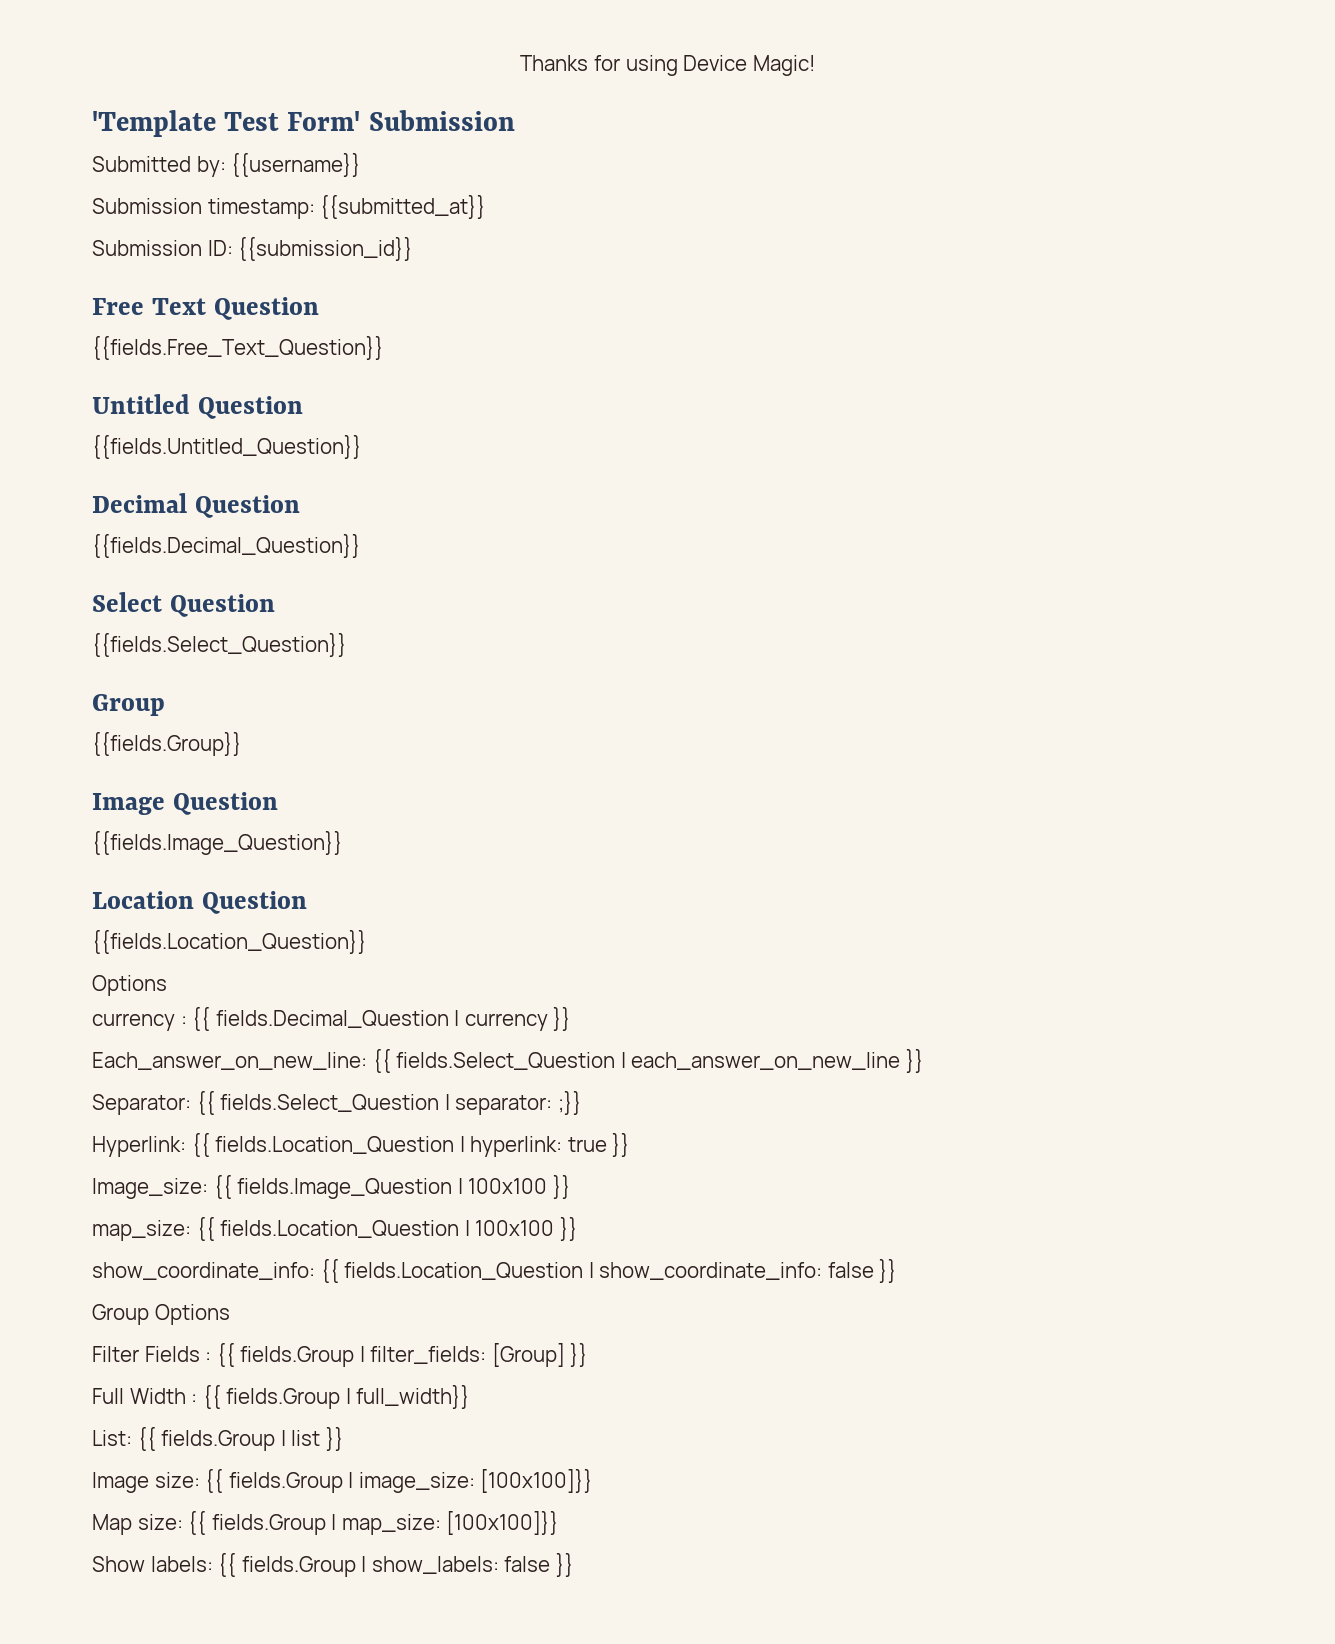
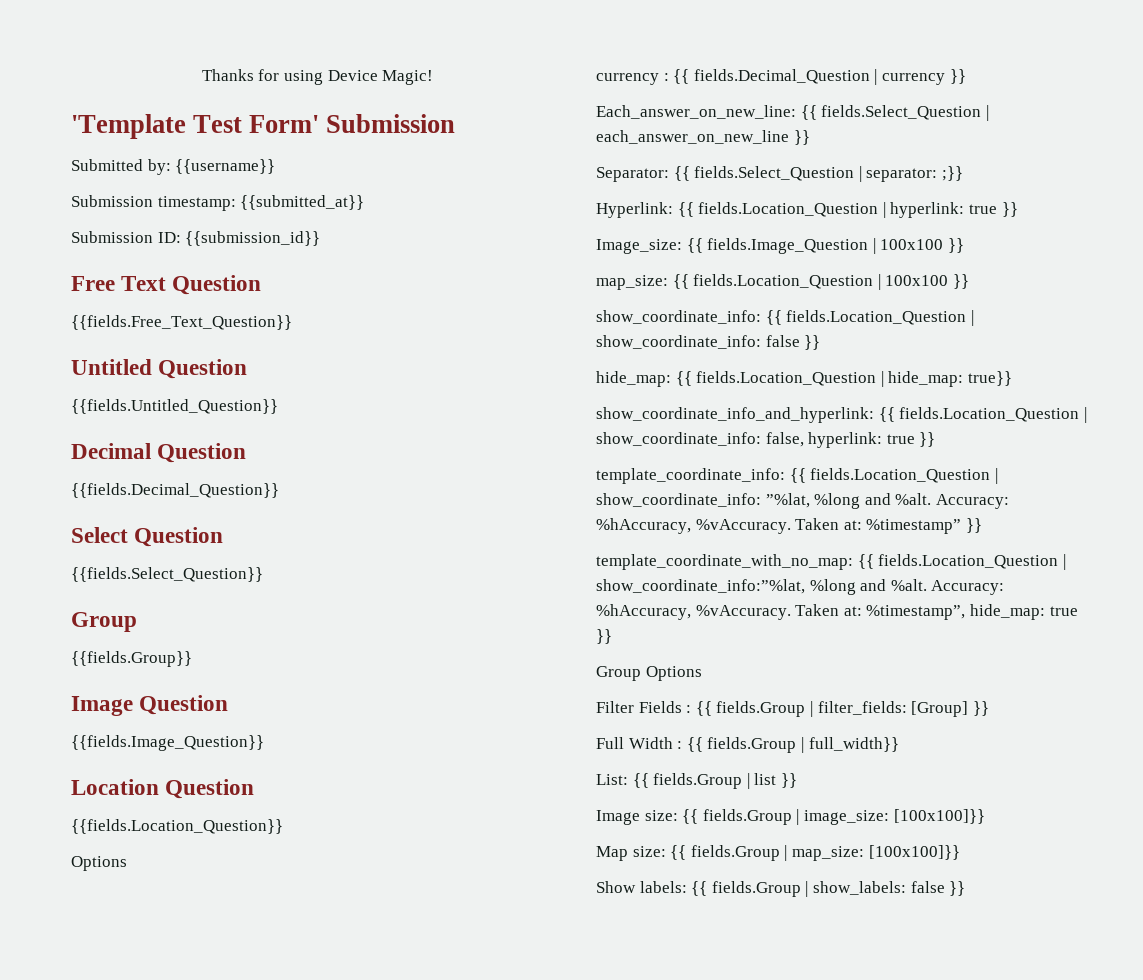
(898, 1271) none -> [596,371,1012,387] [596,407,1087,423] [596,432,936,448] [596,468,998,484] [596,493,1009,509] [596,518,982,534] [596,554,1066,570] [596,579,1005,595] [596,604,1078,620] [596,629,612,644] // hide_map: {{ fields.Location_Question | hide_map: true}} // show_coordinate_info_and_hyperlink: {{ fields.Location_Question | show_coordinate_info: false, hyperlink: true }} // template_coordinate_info: {{ fields.Location_Question | show_coordinate_info: ”%lat, %long and %alt. Accuracy: %hAccuracy, %vAccuracy. Taken at: %timestamp” }} // template_coordinate_with_no_map: {{ fields.Location_Question | show_coordinate_info:”%lat, %long and %alt. Accuracy: %hAccuracy, %vAccuracy. Taken at: %timestamp”, hide_map: true }}

